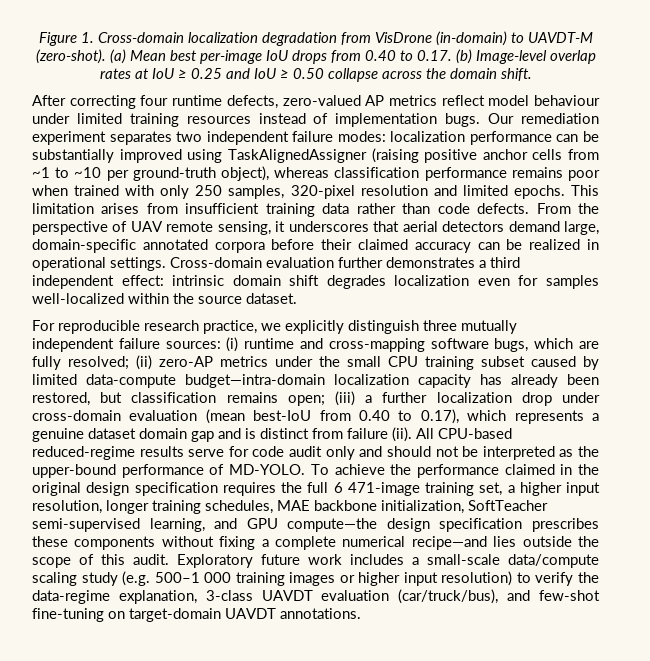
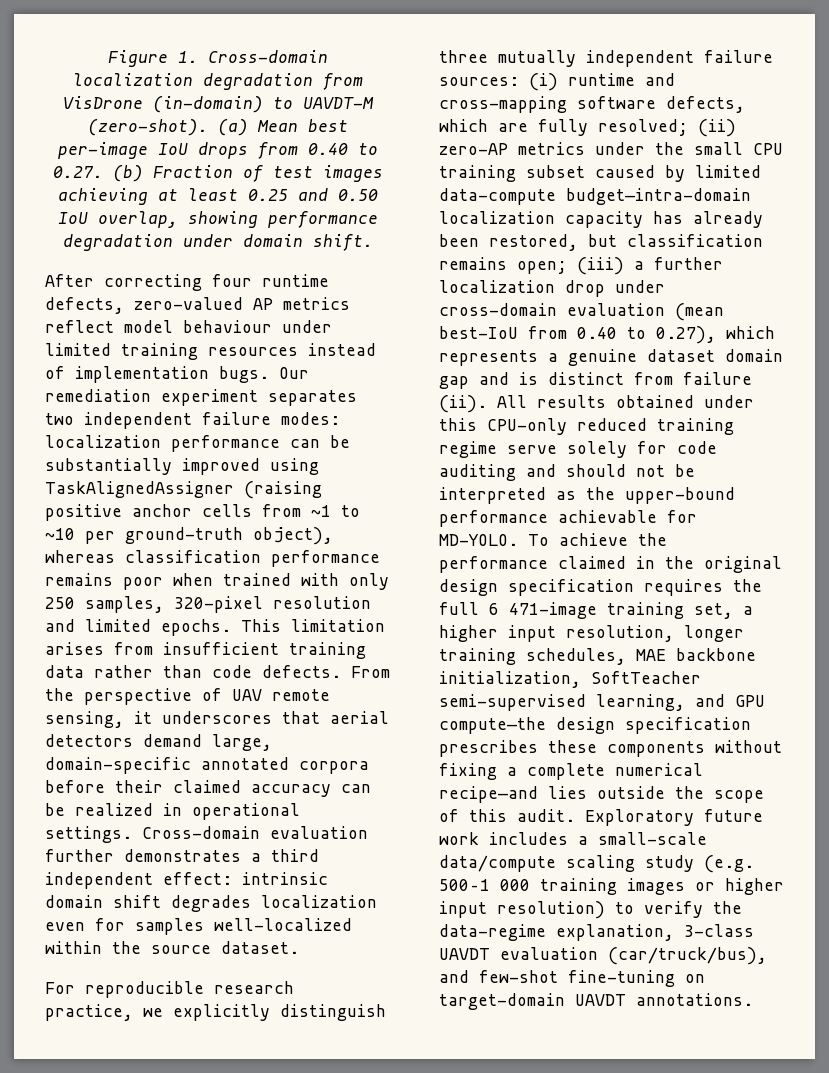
[416,49,596,64] [99,68,446,82] 0.17. (b) Image-level overlap rates at IoU ≥ 0.25 and IoU ≥ 0.50 collapse across the -> [52,165,383,182] [57,188,378,205] [57,211,378,228] [62,234,233,251] 0.27. (b) Fraction of test images achieving at least 0.25 and 0.50 IoU overlap, showing performance degradation under
[494,338,529,352] bugs, -> [666,96,745,113] defects,
[420,409,459,424] 0.17), -> [656,326,716,344] 0.27),
[438,428,512,439] [32,446,355,460] CPU-based reduced-regime results serve for code audit only -> [537,395,754,408] [439,418,734,435] [439,441,717,458] [439,464,516,481] results obtained under this CPU-only reduced training regime serve solely for code auditing
[209,464,225,475] of -> [558,510,697,523] achievable for

